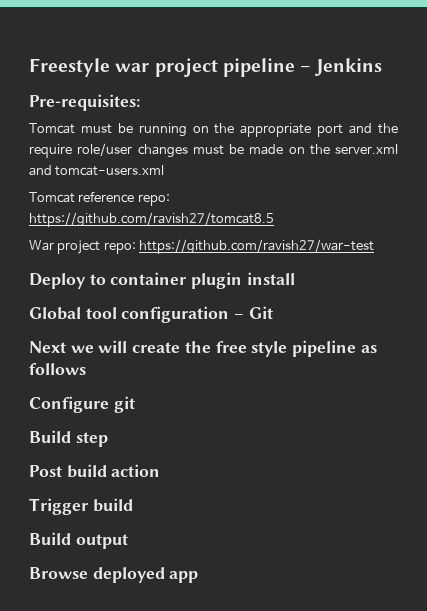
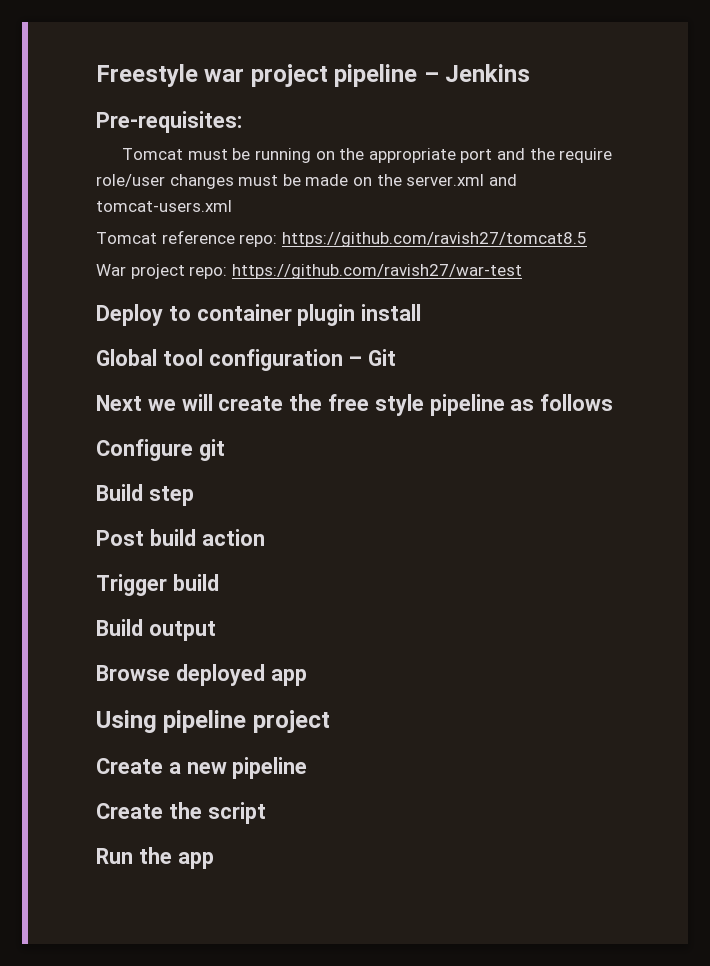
(199, 577) none -> [96,710,330,733] [96,757,308,779] [96,802,266,824] [96,847,214,869] // Using pipeline project // Create a new pipeline // Create the script // Run the app

